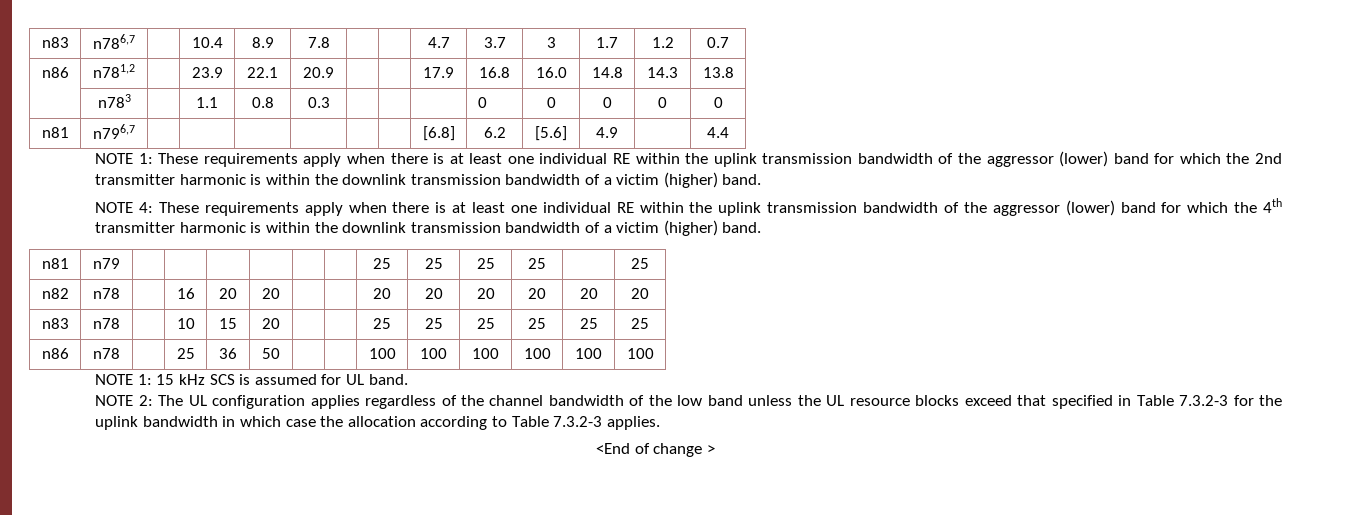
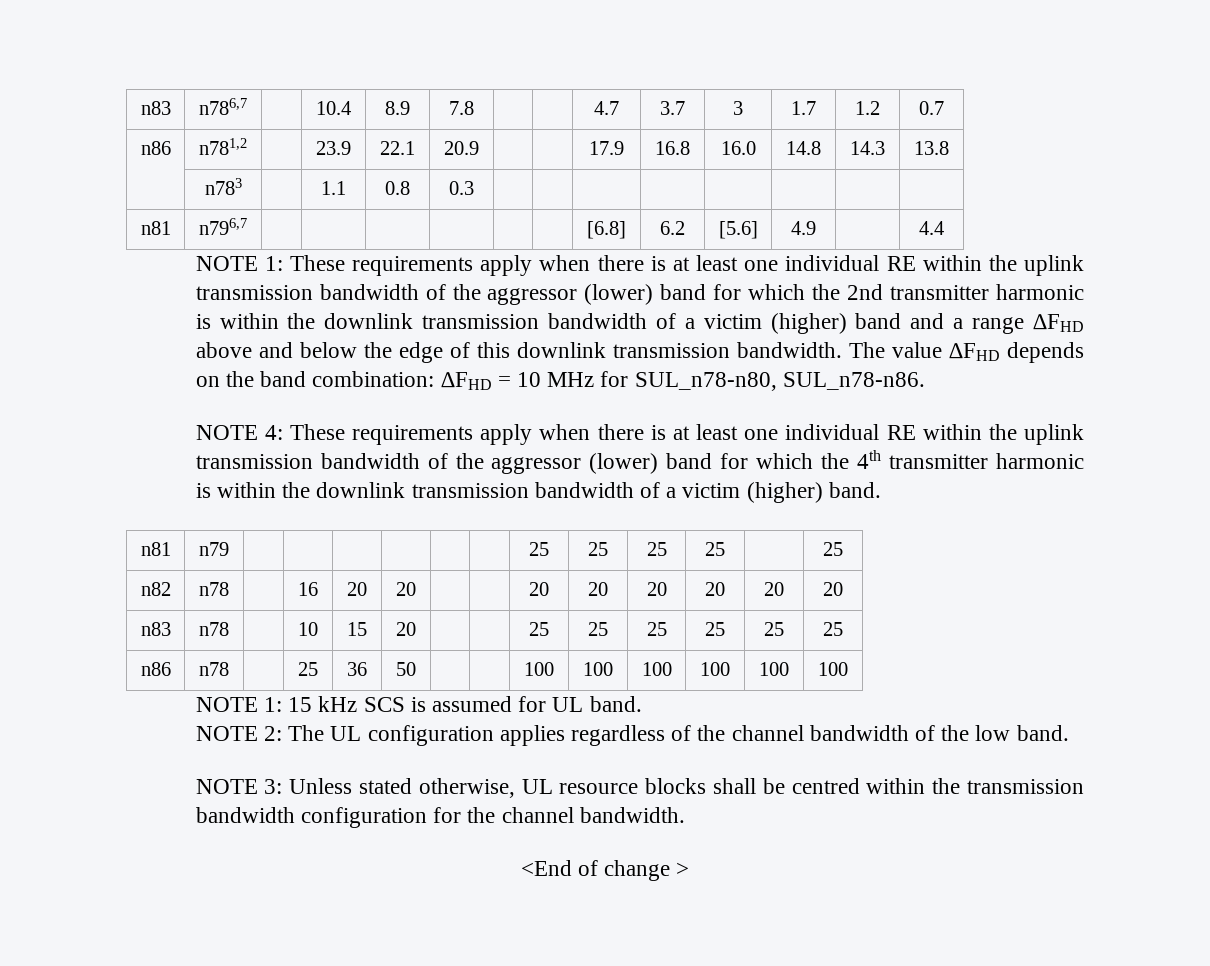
[477,97,487,108] [546,97,556,108] [602,97,612,108] [658,97,667,108] [713,97,723,108] 0 | 0 | 0 | 0 | 0 -> (474, 188) | | | |
[722,174,762,185] band. -> [855,313,1084,334] [195,342,1084,363] [195,371,925,391] band and a range ∆FHD above and below the edge of this downlink transmission bandwidth. The value ∆FHD depends on the band combination: ∆FHD = 10 MHz for SUL_n78-n80, SUL_n78-n86.
[707,395,1282,409] [95,416,660,430] band unless the UL resource blocks exceed that specified in Table 7.3.2-3 for the uplink bandwidth in which case the allocation according to Table 7.3.2-3 applies. -> [1016,725,1069,741] [195,778,1084,798] [195,807,685,828] band. // NOTE 3: Unless stated otherwise, UL resource blocks shall be centred within the transmission bandwidth configuration for the channel bandwidth.

